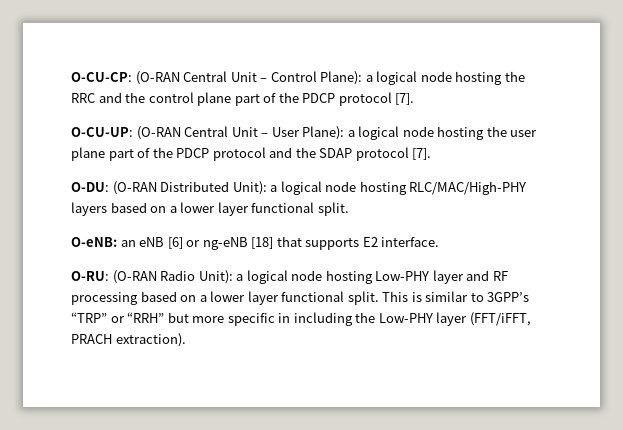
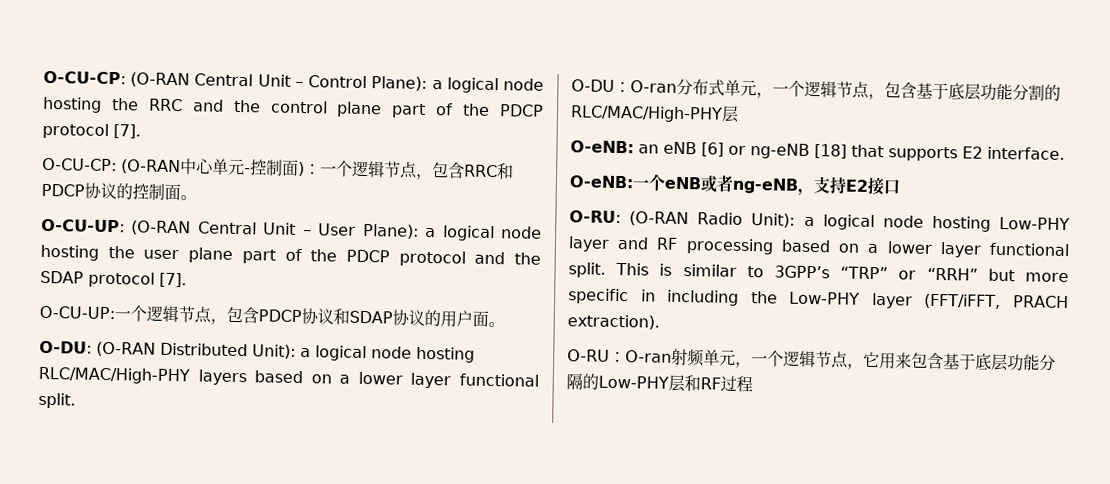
(415, 99) none -> [42,157,514,181] [41,182,197,201] // O-CU-CP: (O-RAN中心单元-控制面)：一个逻辑节点，包含RRC和PDCP协议的控制面。
(432, 154) none -> [39,305,505,328] // O-CU-UP:一个逻辑节点，包含PDCP协议和SDAP协议的用户面。
(349, 209) none -> [571,78,1061,101] [570,105,739,123] // O-DU：O-ran分布式单元，一个逻辑节点，包含基于底层功能分割的RLC/MAC/High-PHY层
(440, 242) none -> [569,174,901,197] // O-eNB:一个eNB或者ng-eNB，支持E2接口
(186, 340) none -> [567,348,1056,372] [566,373,753,393] // O-RU：O-ran射频单元，一个逻辑节点，它用来包含基于底层功能分隔的Low-PHY层和RF过程

